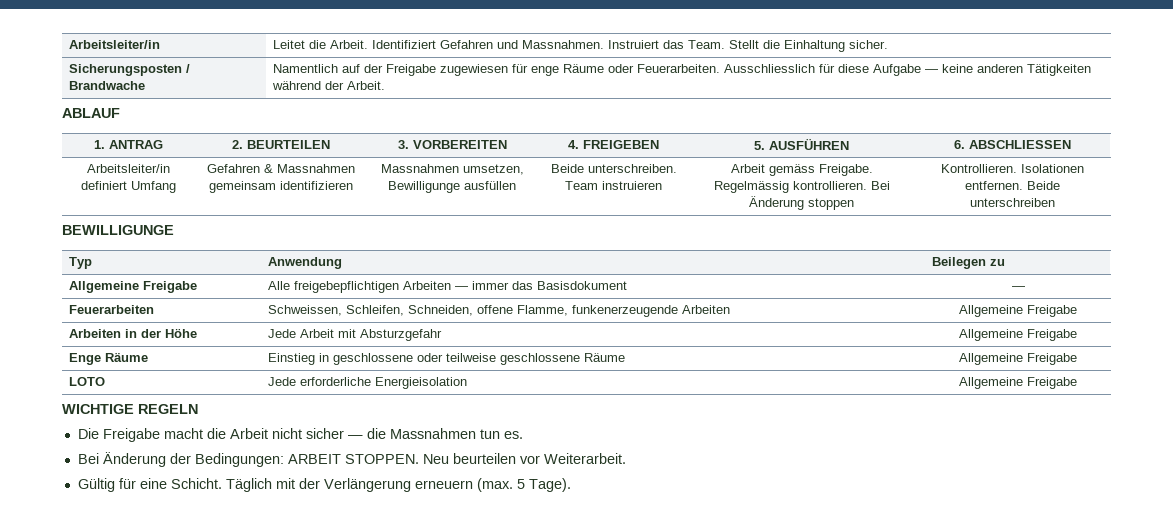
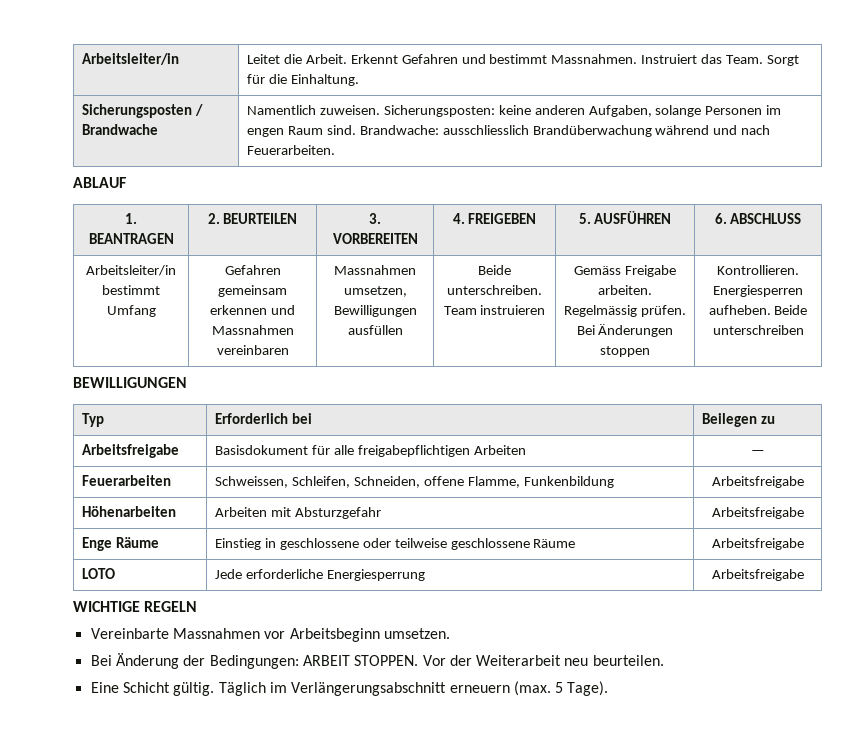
[372,40,437,49] Identifiziert -> [350,54,398,64] Erkennt
(519, 44) none -> [489,54,548,64] bestimmt
[729,40,889,52] Stellt die Einhaltung sicher. -> [767,55,800,66] [246,74,359,86] Sorgt für die Einhaltung.
[342,64,1092,76] [272,81,386,90] auf der Freigabe zugewiesen für enge Räume oder Feuerarbeiten. Ausschliesslich für diese Aufgabe — keine anderen Tätigkeiten während der Arbeit. -> [319,105,782,117] [246,125,771,137] [246,145,335,155] zuweisen. Sicherungsposten: keine anderen Aufgaben, solange Personen im engen Raum sind. Brandwache: ausschliesslich Brandüberwachung während und nach Feuerarbeiten.
[109,140,163,149] ANTRAG -> [88,233,174,244] BEANTRAGEN
[968,140,1071,149] [87,164,170,173] [81,181,127,190] ABSCHLIESSEN // Arbeitsleiter/in definiert -> [730,213,802,224] [86,265,176,276] [102,285,160,295] ABSCHLUSS // Arbeitsleiter/in bestimmt
[263,164,355,173] [208,181,353,193] & Massnahmen gemeinsam identifizieren -> [218,285,287,297] [210,305,295,315] [211,325,294,335] [216,345,289,355] gemeinsam erkennen und Massnahmen vereinbaren
[388,181,461,193] Bewilligunge -> [333,305,417,317] Bewilligungen
[730,164,873,176] [713,181,890,193] [749,196,804,210] Arbeit gemäss Freigabe. Regelmässig kontrollieren. Bei Änderung -> [574,265,676,277] [598,285,652,295] [564,305,686,317] [576,324,674,337] Gemäss Freigabe arbeiten. Regelmässig prüfen. Bei Änderungen
[1020,164,1084,173] [964,181,1023,190] Isolationen entfernen. -> [713,285,803,297] [708,305,771,315] Energiesperren aufheben.
[62,225,174,235] BEWILLIGUNGE -> [73,377,187,388] BEWILLIGUNGEN
[268,257,343,269] Anwendung -> [214,413,312,424] Erforderlich bei
[69,281,198,293] [268,281,628,293] Allgemeine Freigabe | Alle freigebepflichtigen Arbeiten — immer das Basisdokument -> [81,444,179,458] [214,445,526,457] Arbeitsfreigabe | Basisdokument für alle freigabepflichtigen Arbeiten
[572,305,731,317] [959,305,1077,317] [69,328,198,338] [268,329,335,338] funkenerzeugende Arbeiten | Allgemeine Freigabe // Arbeiten in der Höhe | Jede Arbeit -> [523,476,614,488] [711,476,804,488] [81,506,176,517] [214,507,267,517] Funkenbildung | Arbeitsfreigabe // Höhenarbeiten | Arbeiten
[959,329,1077,341] Allgemeine Freigabe -> [711,507,804,519] Arbeitsfreigabe
[959,353,1077,365] Allgemeine Freigabe -> [711,538,804,550] Arbeitsfreigabe
[375,377,468,389] [959,377,1077,389] Energieisolation | Allgemeine Freigabe -> [326,569,425,581] [711,569,804,581] Energiesperrung | Arbeitsfreigabe
[77,428,523,442] Die Freigabe macht die Arbeit nicht sicher — die Massnahmen tun es. -> [90,628,450,642] Vereinbarte Massnahmen vor Arbeitsbeginn umsetzen.
[422,453,626,464] [77,478,411,492] Neu beurteilen vor Weiterarbeit. // Gültig für eine Schicht. Täglich mit der Verlängerung -> [422,655,664,666] [90,682,447,696] Vor der Weiterarbeit neu beurteilen. // Eine Schicht gültig. Täglich im Verlängerungsabschnitt

